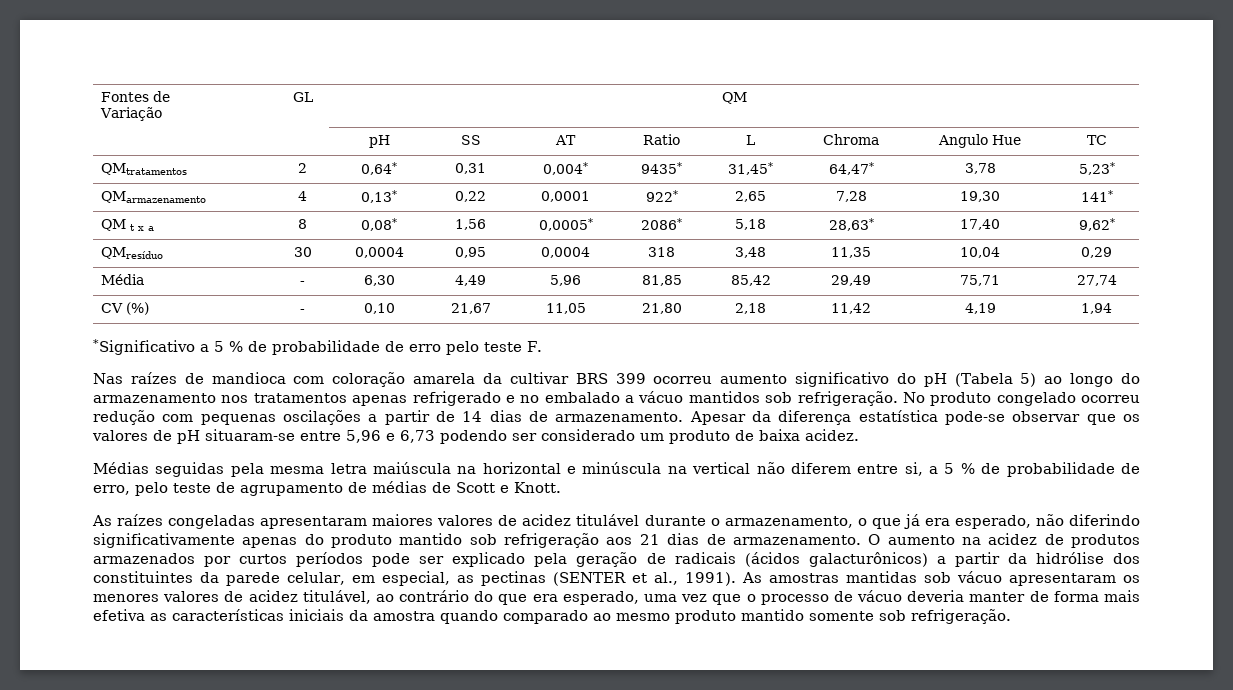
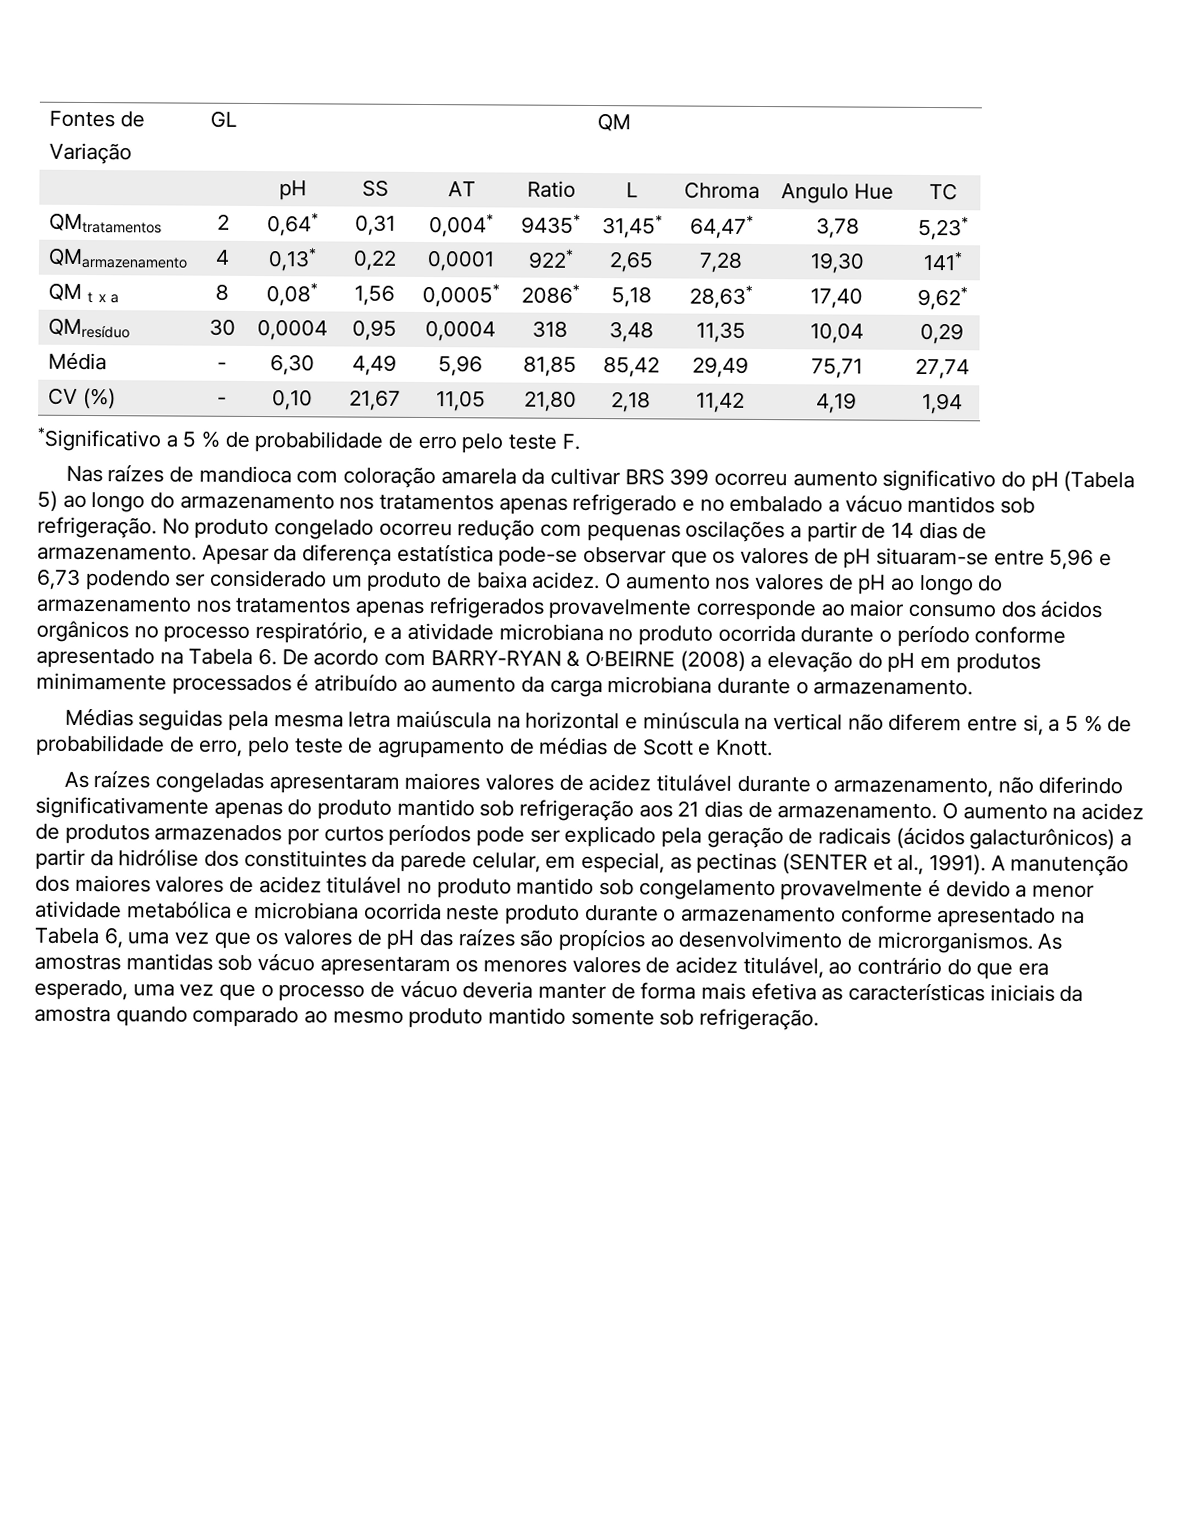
(859, 435) none -> [605,572,1004,596] [36,596,1103,621] [36,620,1067,648] [36,647,1041,674] [36,672,974,698] O aumento nos valores de pH ao longo do armazenamento nos tratamentos apenas refrigerados provavelmente corresponde ao maior consumo dos ácidos orgânicos no processo respiratório, e a atividade microbiana no produto ocorrida durante o período conforme apresentado na Tabela 6. De acordo com BARRY-RYAN & O,BEIRNE (2008) a elevação do pH em produtos minimamente processados é atribuído ao aumento da carga microbiana durante o armazenamento.
[857,514,1031,529] o que já era esperado, -> (993, 787) none
(736, 579) none -> [990,854,1130,877] [35,874,1096,901] [35,900,1086,928] [34,927,1033,954] A manutenção dos maiores valores de acidez titulável no produto mantido sob congelamento provavelmente é devido a menor atividade metabólica e microbiana ocorrida neste produto durante o armazenamento conforme apresentado na Tabela 6, uma vez que os valores de pH das raízes são propícios ao desenvolvimento de microrganismos.

